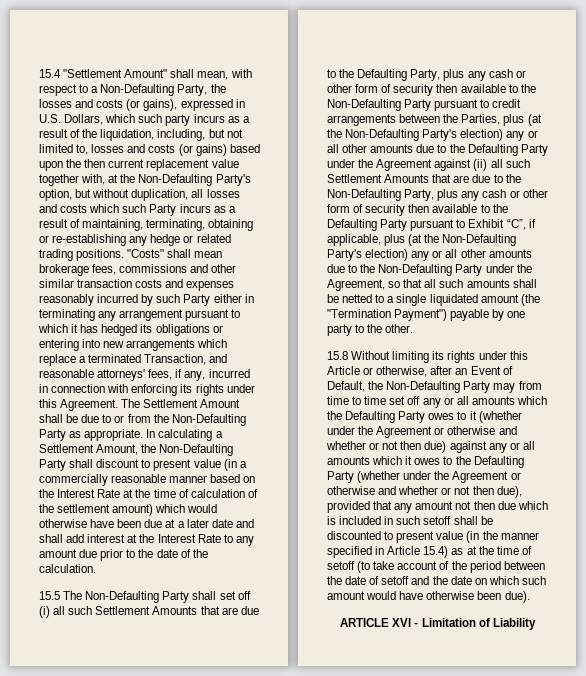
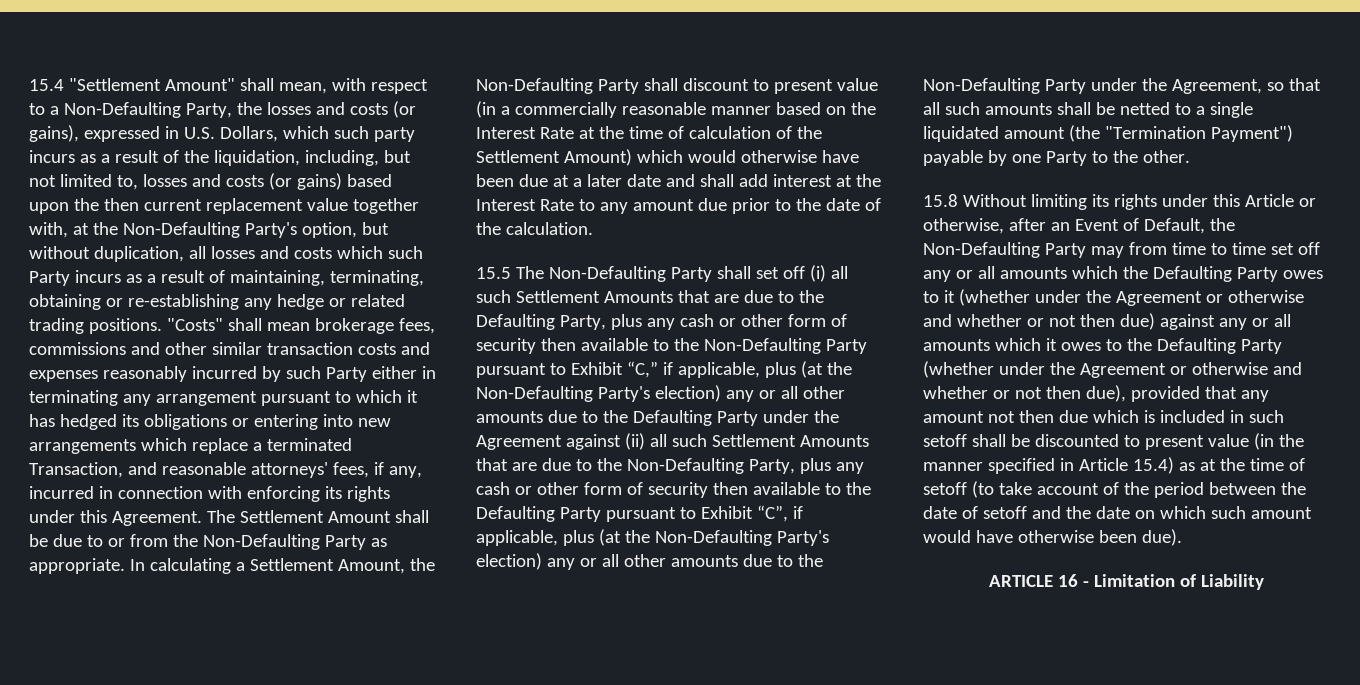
[57,504,154,516] settlement amount) -> [476,149,632,166] Settlement Amount)
[492,99,522,108] [327,114,501,126] credit arrangements between the Parties, -> [570,361,760,378] Exhibit “C,” if applicable,
[327,324,352,336] party -> [1045,151,1087,166] Party
[392,618,412,627] XVI -> [1058,574,1079,587] 16

